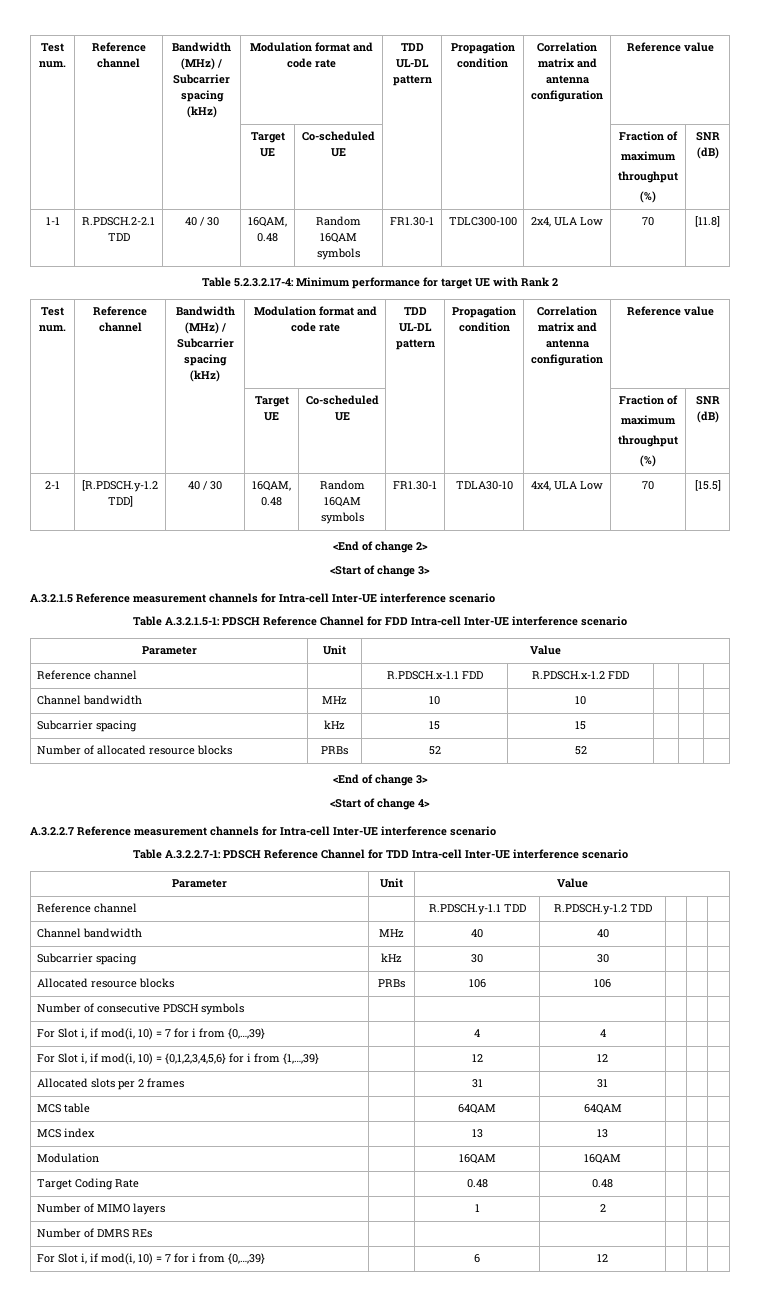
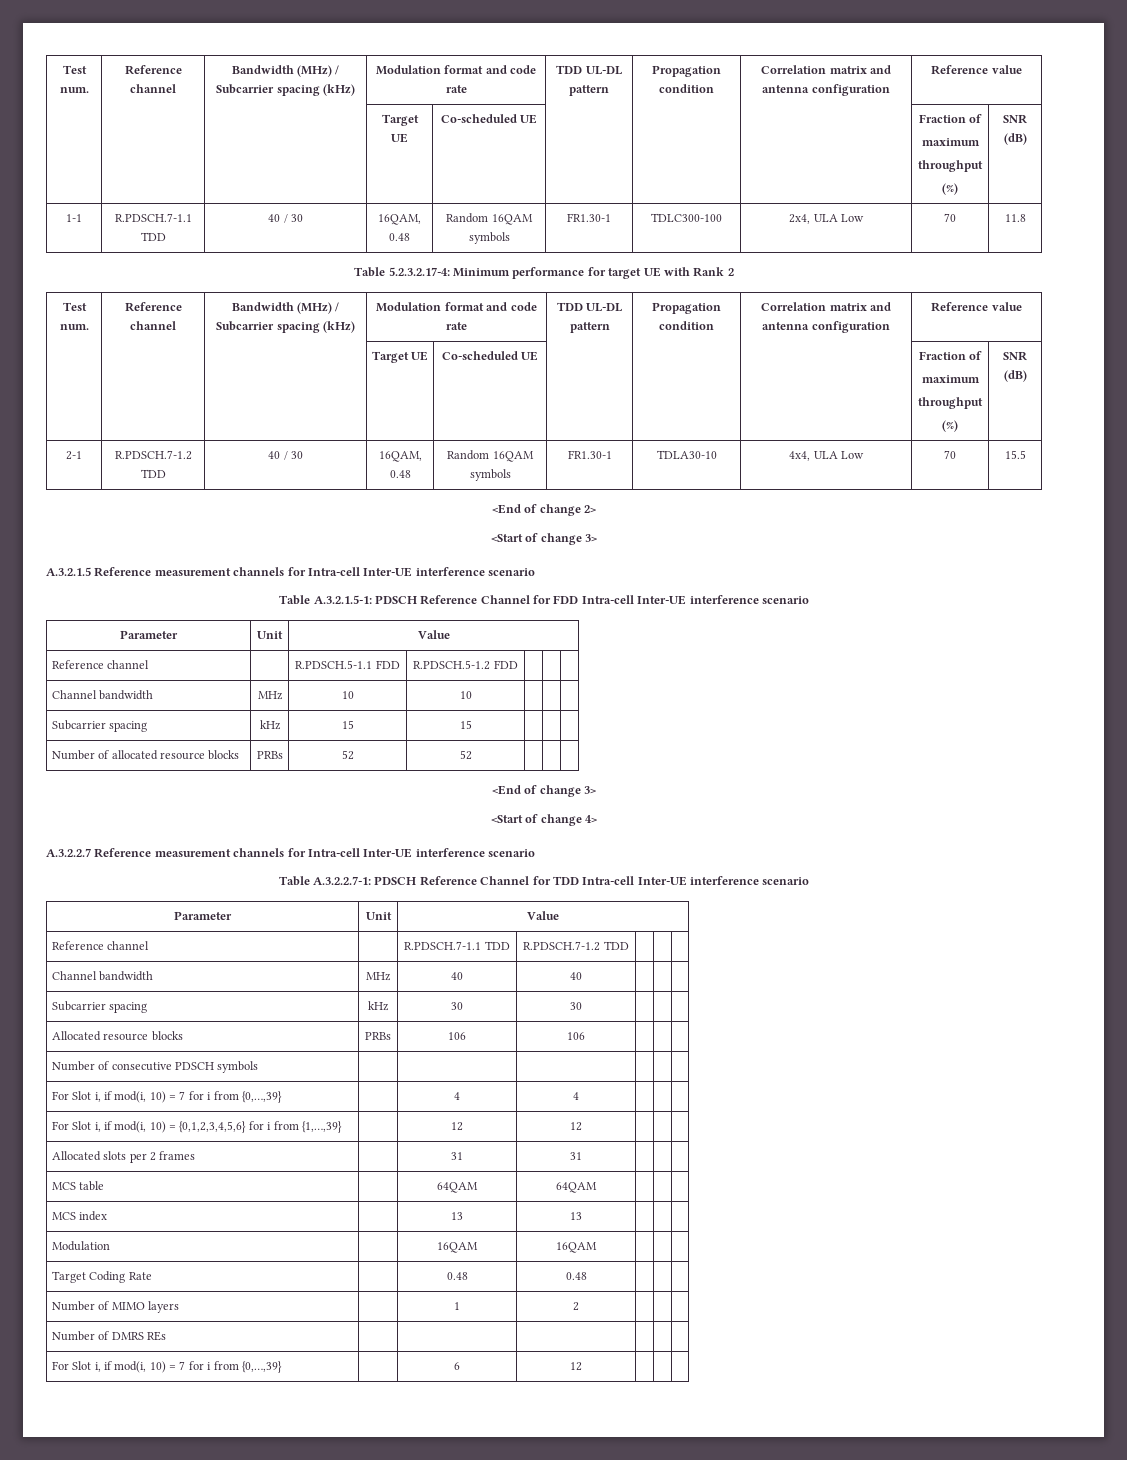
[82,217,155,226] R.PDSCH.2-2.1 -> [114,213,192,222] R.PDSCH.7-1.1
[695,216,720,227] [11.8] -> [1004,214,1026,222] 11.8
[82,480,158,492] [107,496,133,507] [R.PDSCH.y-1.2 TDD] -> [114,450,192,460] [140,469,166,478] R.PDSCH.7-1.2 TDD
[694,480,721,491] [15.5] -> [1004,450,1026,459] 15.5
[386,671,483,680] [532,671,605,680] R.PDSCH.x-1.1 FDD | R.PDSCH.x-1.2 -> [295,660,400,669] [413,660,491,670] R.PDSCH.5-1.1 FDD | R.PDSCH.5-1.2
[428,904,526,915] [553,904,627,915] R.PDSCH.y-1.1 TDD | R.PDSCH.y-1.2 -> [404,941,510,950] [523,941,601,951] R.PDSCH.7-1.1 TDD | R.PDSCH.7-1.2

